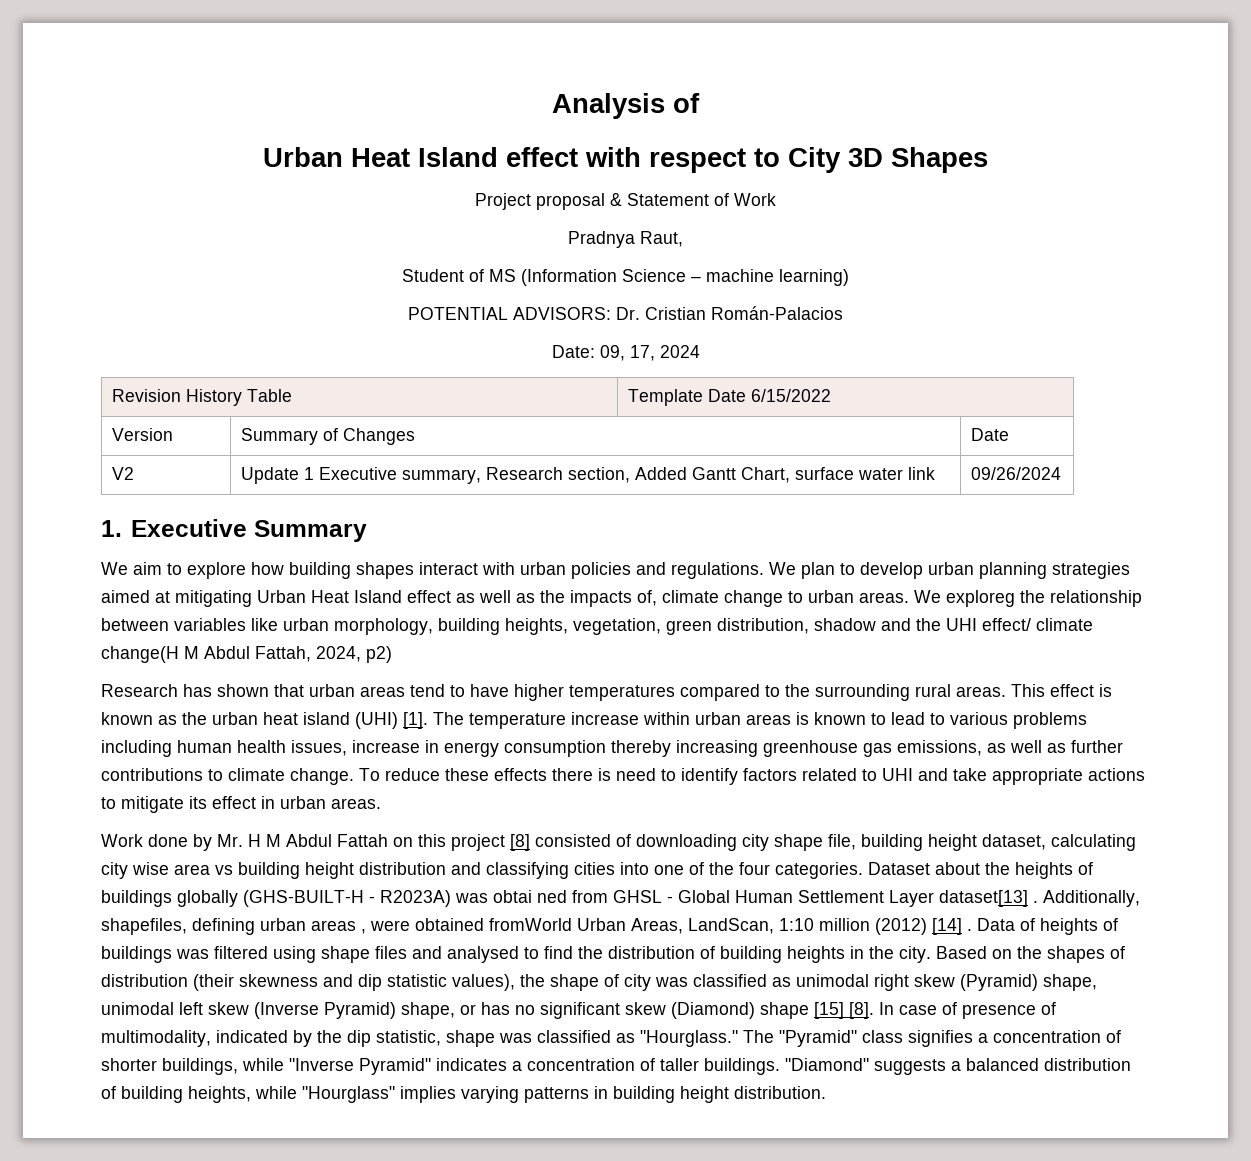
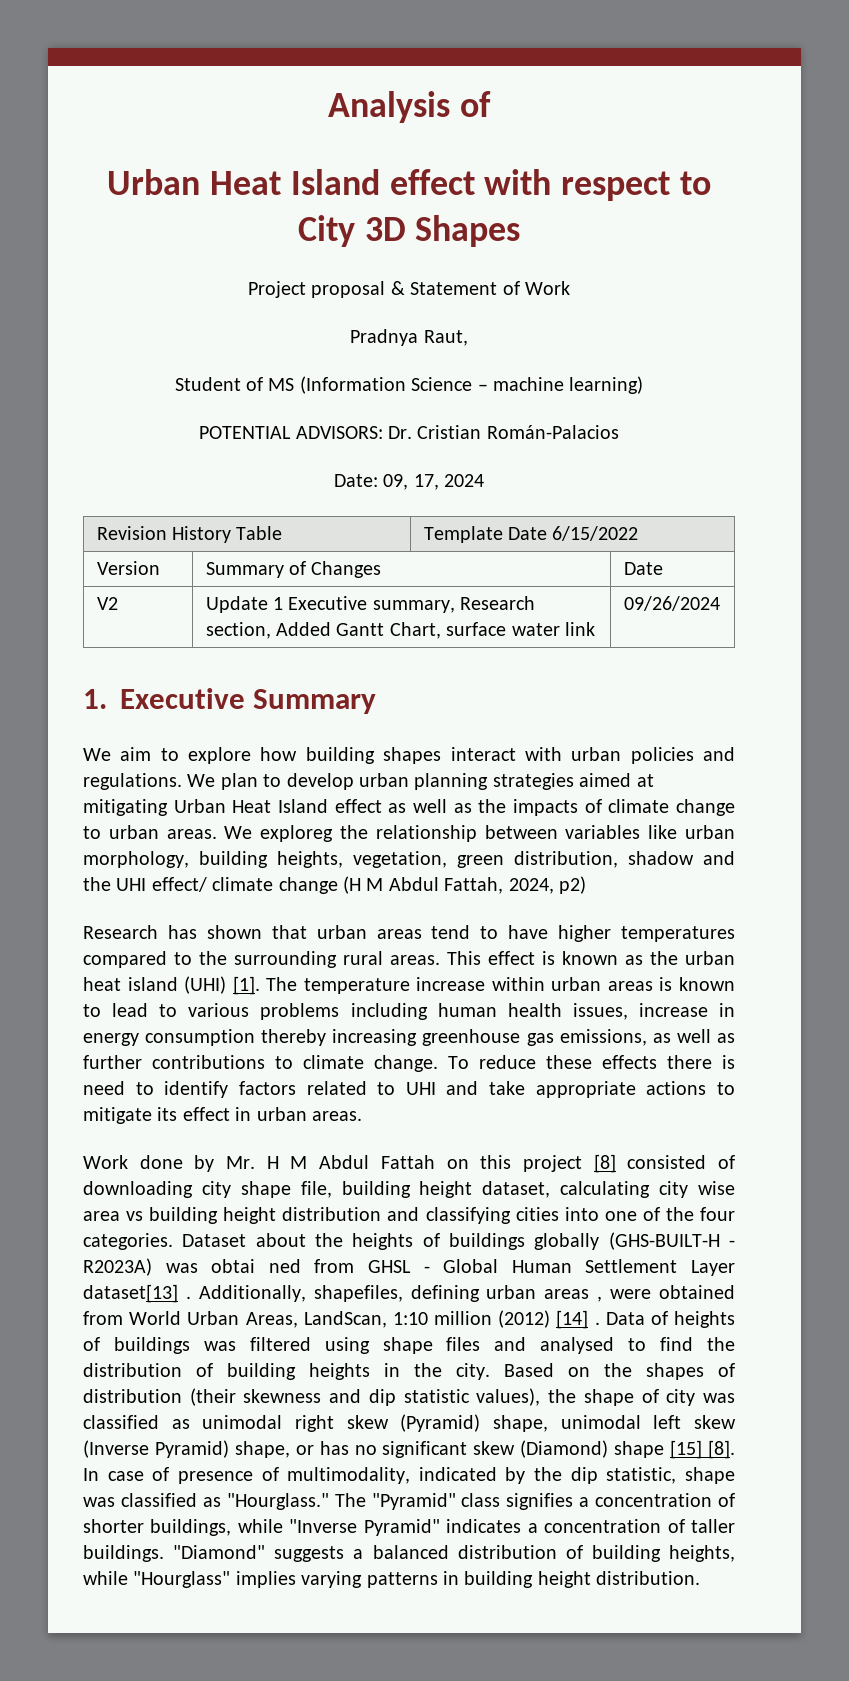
[637,590,657,606] of, -> [584,799,602,813] of
[101,646,179,663] change(H -> [278,876,361,894] change (H
[489,918,572,931] fromWorld -> [83,1311,182,1325] from World

